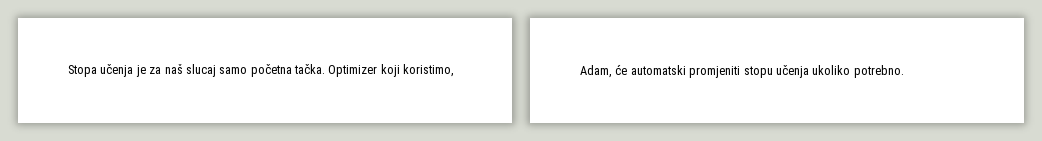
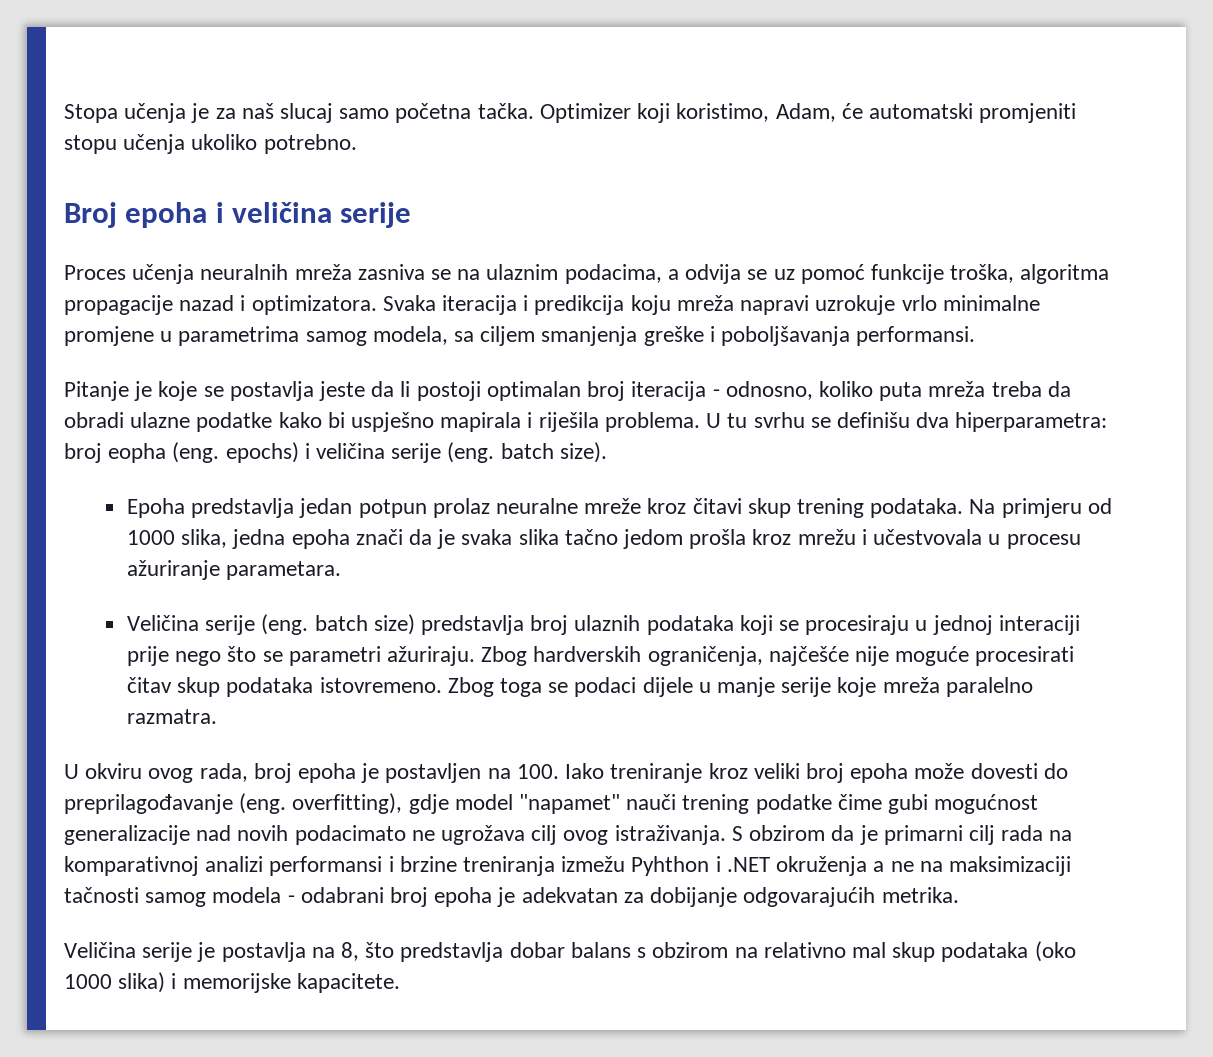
(904, 71) none -> [64,202,412,228] [64,264,1110,284] [64,295,1040,315] [64,326,976,346] [64,381,1071,401] [64,412,1108,432] [64,442,607,463] [126,498,1112,518] [126,529,1081,549] [126,560,342,580] [126,614,1080,635] [126,646,1075,666] [126,677,1033,697] [126,709,217,724] [64,763,1068,783] [64,793,1039,814] [64,825,1073,845] [64,856,1071,876] [64,887,959,907] [64,941,1076,962] [64,972,400,993] // Broj epoha i veličina serije // Proces učenja neuralnih mreža zasniva se na ulaznim podacima, a odvija se uz pomoć funkcije troška, algoritma propagacije nazad i optimizatora. Svaka iteracija i predikcija koju mreža napravi uzrokuje vrlo minimalne promjene u parametrima samog modela, sa ciljem smanjenja greške i poboljšavanja performansi. // Pitanje je koje se postavlja jeste da li postoji optimalan broj iteracija - odnosno, koliko puta mreža treba da obradi ulazne podatke kako bi uspješno mapirala i riješila problema. U tu svrhu se definišu dva hiperparametra: broj eopha (eng. epochs) i veličina serije (eng. batch size). // Epoha predstavlja jedan potpun prolaz neuralne mreže kroz čitavi skup trening podataka. Na primjeru od 1000 slika, jedna epoha znači da je svaka slika tačno jedom prošla kroz mrežu i učestvovala u procesu ažuriranje parametara. // Veličina serije (eng. batch size) predstavlja broj ulaznih podataka koji se procesiraju u jednoj interaciji prije nego što se parametri ažuriraju. Zbog hardverskih ograničenja, najčešće nije moguće procesirati čitav skup podataka istovremeno. Zbog toga se podaci dijele u manje serije koje mreža paralelno razmatra. // U okviru ovog rada, broj epoha je postavljen na 100. Iako treniranje kroz veliki broj epoha može dovesti do preprilagođavanje (eng. overfitting), gdje model "napamet" nauči trening podatke čime gubi mogućnost generalizacije nad novih podacimato ne ugrožava cilj ovog istraživanja. S obzirom da je primarni cilj rada na komparativnoj analizi performansi i brzine treniranja izmežu Pyhthon i .NET okruženja a ne na maksimizaciji tačnosti samog modela - odabrani broj epoha je adekvatan za dobijanje odgovarajućih metrika. // Veličina serije je postavlja na 8, što predstavlja dobar balans s obzirom na relativno mal skup podataka (oko 1000 slika) i memorijske kapacitete.

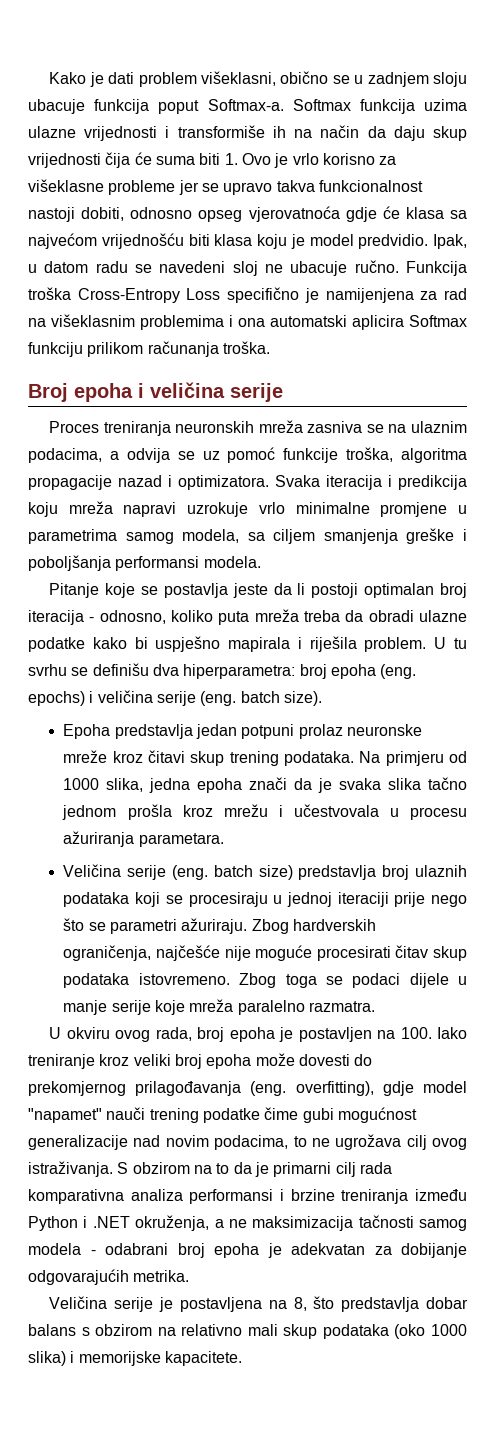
[64,103,1077,123] [64,134,357,154] Stopa učenja je za naš slucaj samo početna tačka. Optimizer koji koristimo, Adam, će automatski promjeniti stopu učenja ukoliko potrebno. -> [49,71,468,87] [28,99,467,114] [28,125,468,141] [28,152,397,168] [28,179,423,195] [28,206,467,222] [28,233,467,249] [28,260,467,276] [28,287,468,303] [28,314,467,330] [28,341,270,357] Kako je dati problem višeklasni, obično se u zadnjem sloju ubacuje funkcija poput Softmax-a. Softmax funkcija uzima ulazne vrijednosti i transformiše ih na način da daju skup vrijednosti čija će suma biti 1. Ovo je vrlo korisno za višeklasne probleme jer se upravo takva funkcionalnost nastoji dobiti, odnosno opseg vjerovatnoća gdje će klasa sa najvećom vrijednošću biti klasa koju je model predvidio. Ipak, u datom radu se navedeni sloj ne ubacuje ručno. Funkcija troška Cross-Entropy Loss specifično je namijenjena za rad na višeklasnim problemima i ona automatski aplicira Softmax funkciju prilikom računanja troška.
[132,264,289,284] učenja neuralnih -> [103,421,255,436] treniranja neuronskih
[721,326,976,346] poboljšavanja performansi. -> [28,555,261,571] poboljšanja performansi modela.
[134,381,153,401] je -> (100, 590) none
[604,412,700,432] problema. -> [364,637,427,652] problem.
[108,443,167,463] eopha -> [330,664,376,679] epoha
[358,498,578,518] potpun prolaz neuralne -> [241,724,423,739] potpuni prolaz neuronske
[623,529,684,549] jedom -> [62,805,117,820] jednom
[126,560,220,580] ažuriranje -> [63,831,135,847] ažuriranja
[998,615,1080,635] interaciji -> [337,892,389,907] iteraciji
[64,794,233,814] preprilagođavanje -> [28,1081,242,1096] prekomjernog prilagođavanja
[237,825,406,845] novih podacimato -> [165,1135,307,1150] novim podacima, to
(826, 833) none -> [193,1163,230,1174] na to
[1049,830,1073,841] [64,856,264,876] na komparativnoj analizi -> [28,1189,183,1204] komparativna analiza
[561,856,710,876] izmežu Pyhthon -> [415,1189,468,1201] [28,1216,78,1231] između Python
[776,856,868,876] okruženja -> [135,1215,210,1231] okruženja,
[919,856,1071,876] na maksimizaciji -> [252,1216,354,1231] maksimizacija
[221,942,306,962] postavlja -> [179,1297,262,1312] postavljena
[851,942,886,958] mal -> [247,1324,278,1336] mali

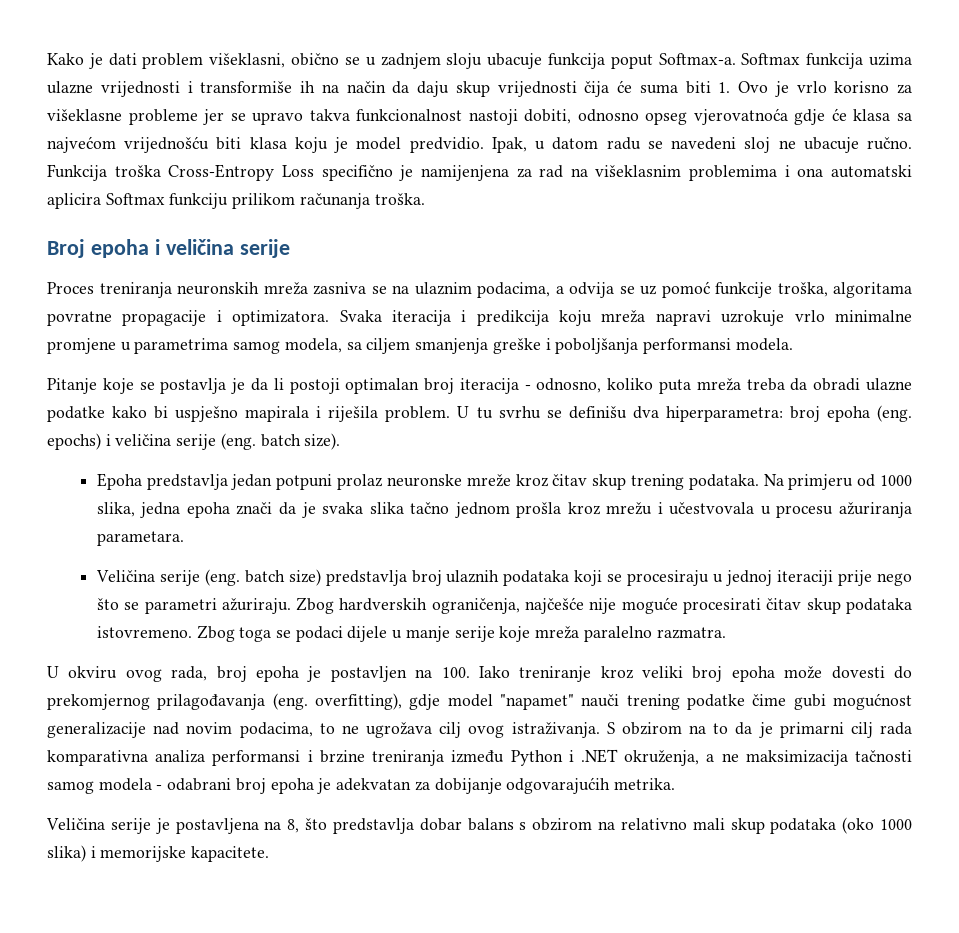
[401,448,467,463] [28,475,162,490] algoritma propagacije nazad -> [833,282,912,298] [47,310,207,326] algoritama povratne propagacije
[232,583,268,598] jeste -> [231,378,246,394] je
[148,750,186,763] čitavi -> [552,474,588,486] čitav

